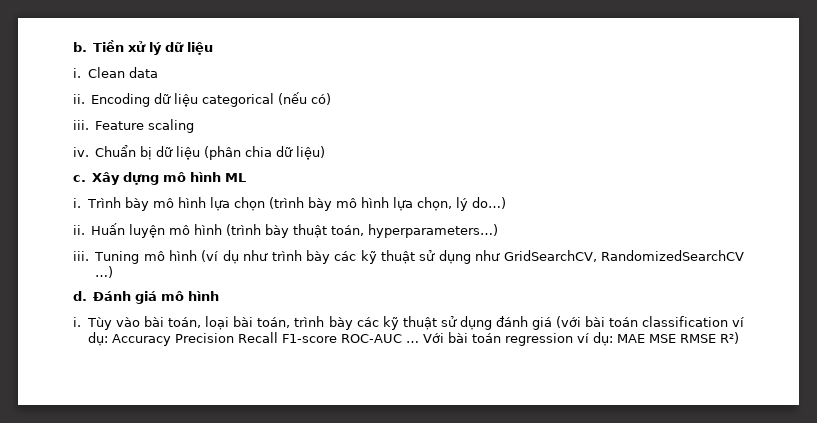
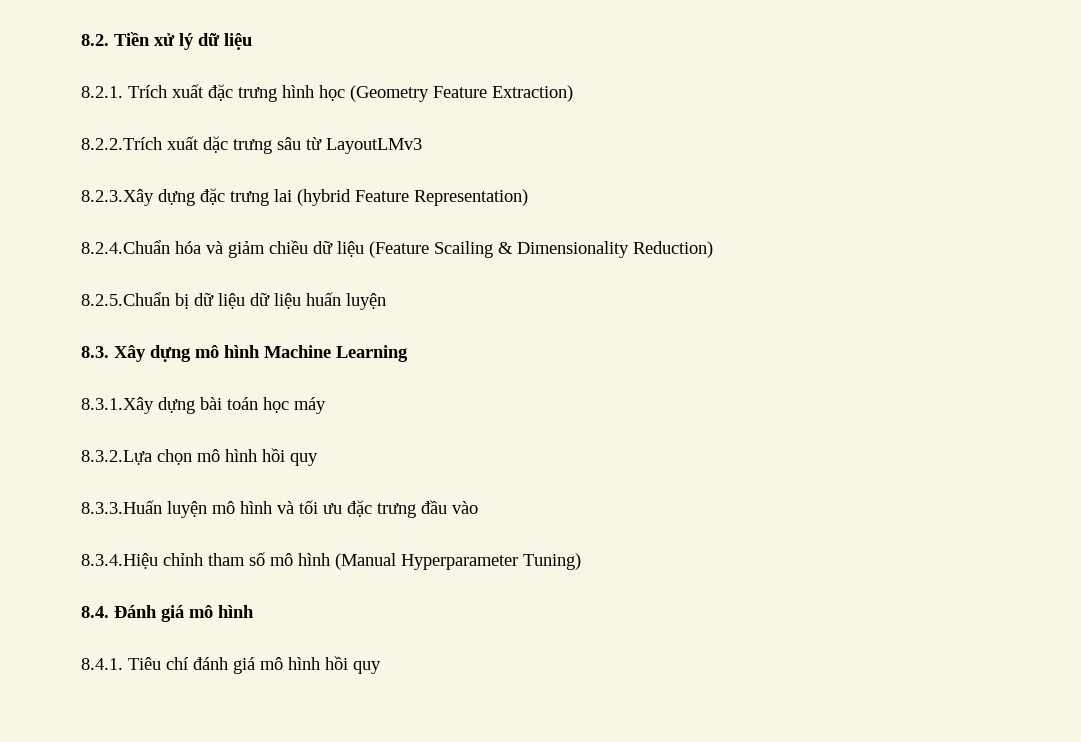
[73,42,87,52] b. -> [81,34,109,46] 8.2.
[73,67,159,78] [73,92,332,107] [73,119,195,133] [73,145,326,160] [73,172,247,185] [73,197,507,211] [73,223,499,238] [73,250,744,264] [95,266,114,278] [73,291,220,304] [73,316,745,330] [88,332,740,346] i. Clean data // ii. Encoding dữ liệu categorical (nếu có) // iii. Feature scaling // iv. Chuẩn bị dữ liệu (phân chia dữ liệu) // c. Xây dựng mô hình ML // i. Trình bày mô hình lựa chọn (trình bày mô hình lựa chọn, lý do…) // ii. Huấn luyện mô hình (trình bày thuật toán, hyperparameters…) // iii. Tuning mô hình (ví dụ như trình bày các kỹ thuật sử dụng như GridSearchCV, RandomizedSearchCV …) // d. Đánh giá mô hình // i. Tùy vào bài toán, loại bài toán, trình bày các kỹ thuật sử dụng đánh giá (với bài toán classification ví dụ: Accuracy Precision Recall F1-score ROC-AUC … Với bài toán regression ví dụ: MAE MSE RMSE R²) -> [81,84,573,102] [81,136,422,154] [81,188,528,206] [81,240,713,258] [81,292,386,310] [81,345,408,362] [81,397,326,414] [81,448,318,466] [81,500,478,518] [81,552,581,570] [81,605,254,622] [81,656,381,674] 8.2.1. Trích xuất đặc trưng hình học (Geometry Feature Extraction) // 8.2.2.Trích xuất dặc trưng sâu từ LayoutLMv3 // 8.2.3.Xây dựng đặc trưng lai (hybrid Feature Representation) // 8.2.4.Chuẩn hóa và giảm chiều dữ liệu (Feature Scailing & Dimensionality Reduction) // 8.2.5.Chuẩn bị dữ liệu dữ liệu huấn luyện // 8.3. Xây dựng mô hình Machine Learning // 8.3.1.Xây dựng bài toán học máy // 8.3.2.Lựa chọn mô hình hồi quy // 8.3.3.Huấn luyện mô hình và tối ưu đặc trưng đầu vào // 8.3.4.Hiệu chỉnh tham số mô hình (Manual Hyperparameter Tuning) // 8.4. Đánh giá mô hình // 8.4.1. Tiêu chí đánh giá mô hình hồi quy

